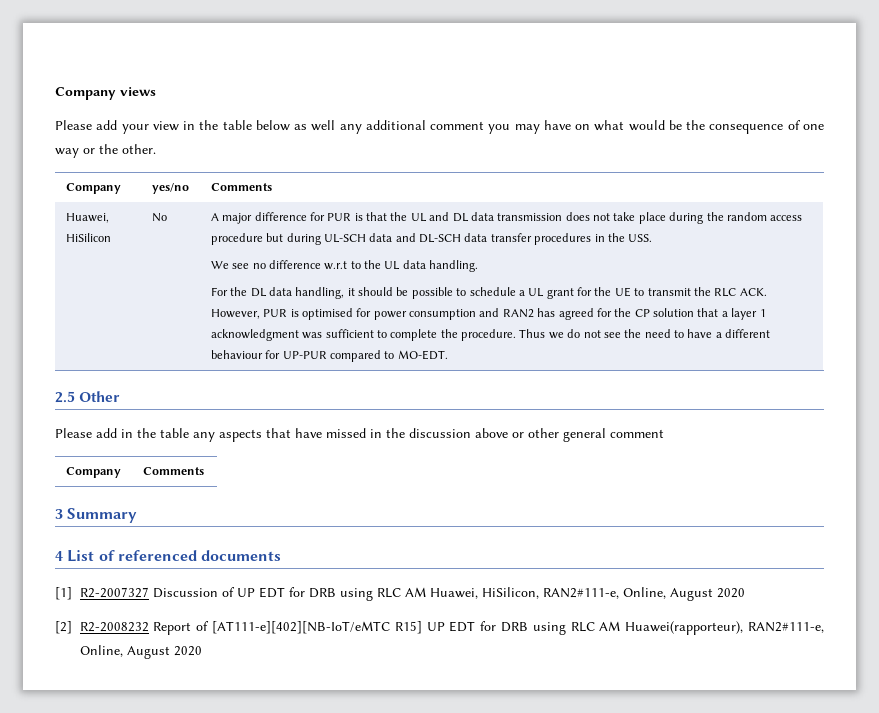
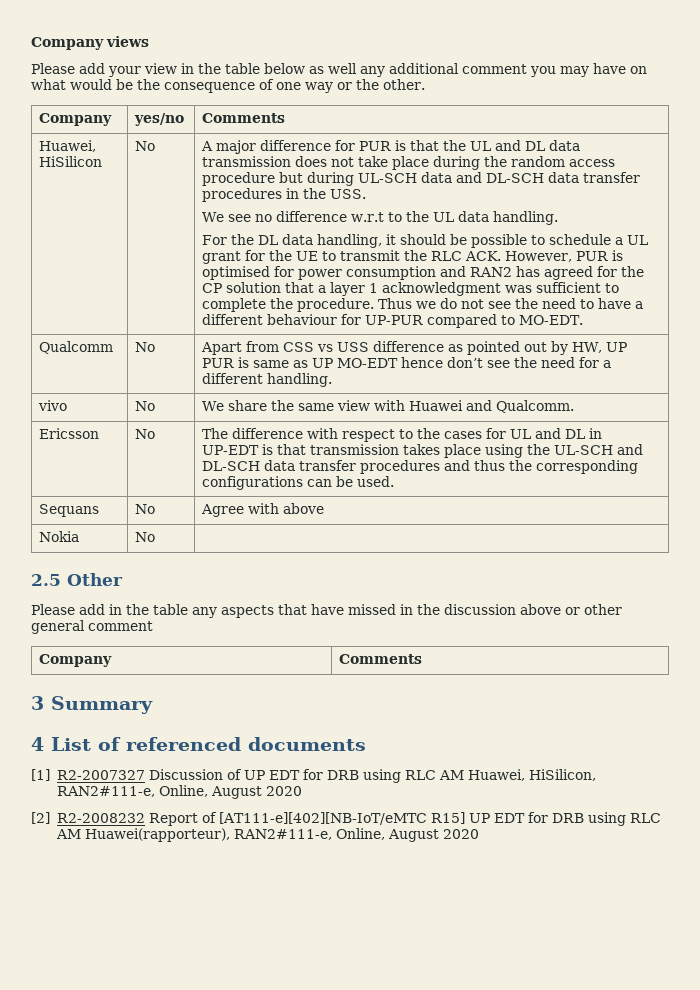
(448, 355) none -> [39,341,114,354] [135,342,156,352] [201,341,628,355] [202,357,612,368] [202,373,333,387] [38,400,68,411] [135,401,156,411] [202,400,575,413] [39,428,100,439] [135,429,156,439] [202,428,603,442] [202,444,644,458] [202,460,639,474] [202,476,395,490] [39,504,100,517] [135,504,156,514] [201,503,325,517] [39,531,80,542] [135,532,156,542] // Qualcomm | No | Apart from CSS vs USS difference as pointed out by HW, UP PUR is same as UP MO-EDT hence don’t see the need for a different handling. // vivo | No | We share the same view with Huawei and Qualcomm. // Ericsson | No | The difference with respect to the cases for UL and DL in UP-EDT is that transmission takes place using the UL-SCH and DL-SCH data transfer procedures and thus the corresponding configurations can be used. // Sequans | No | Agree with above // Nokia | No |

